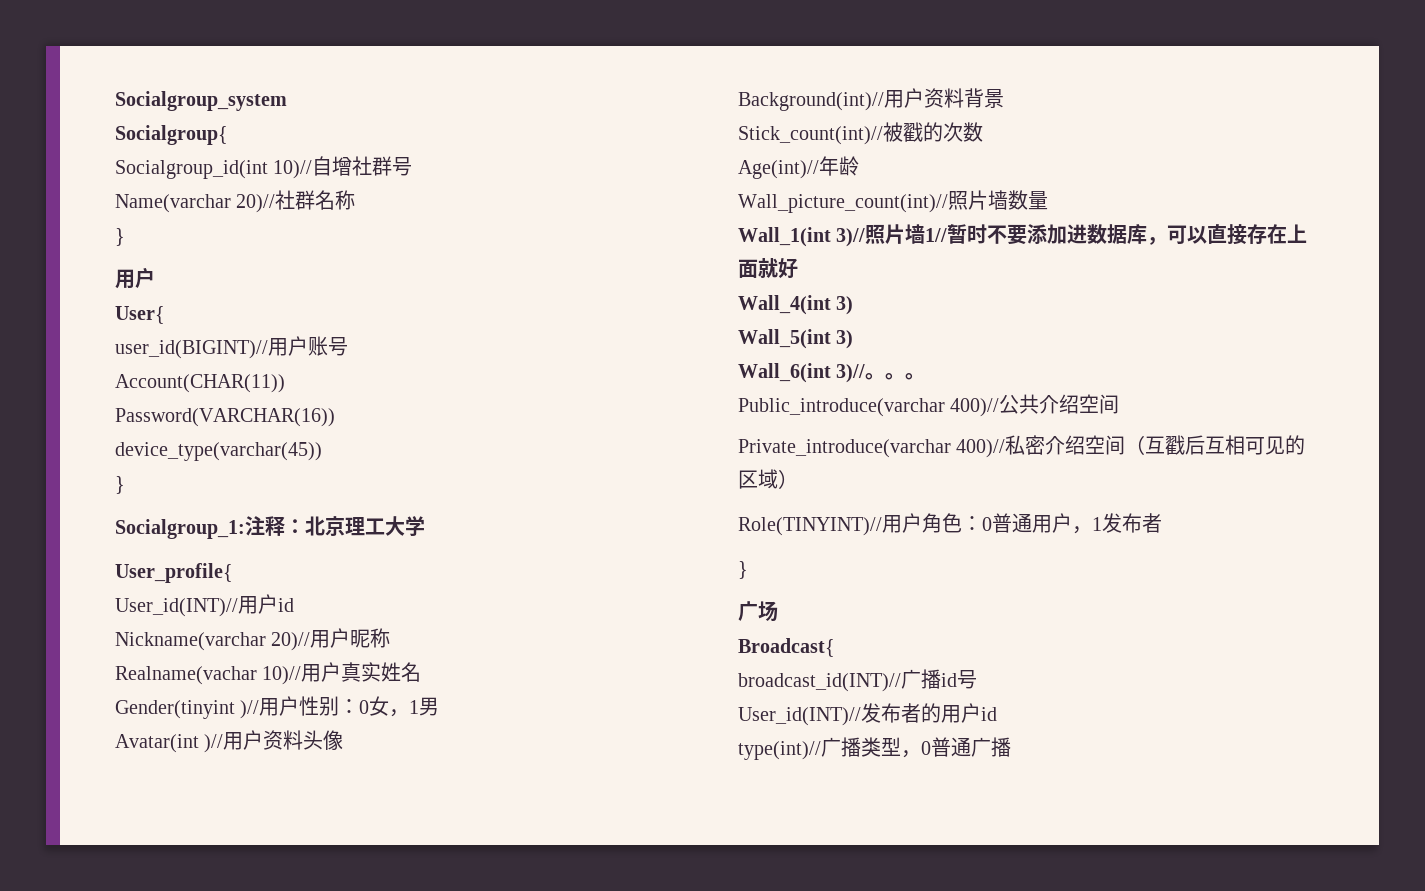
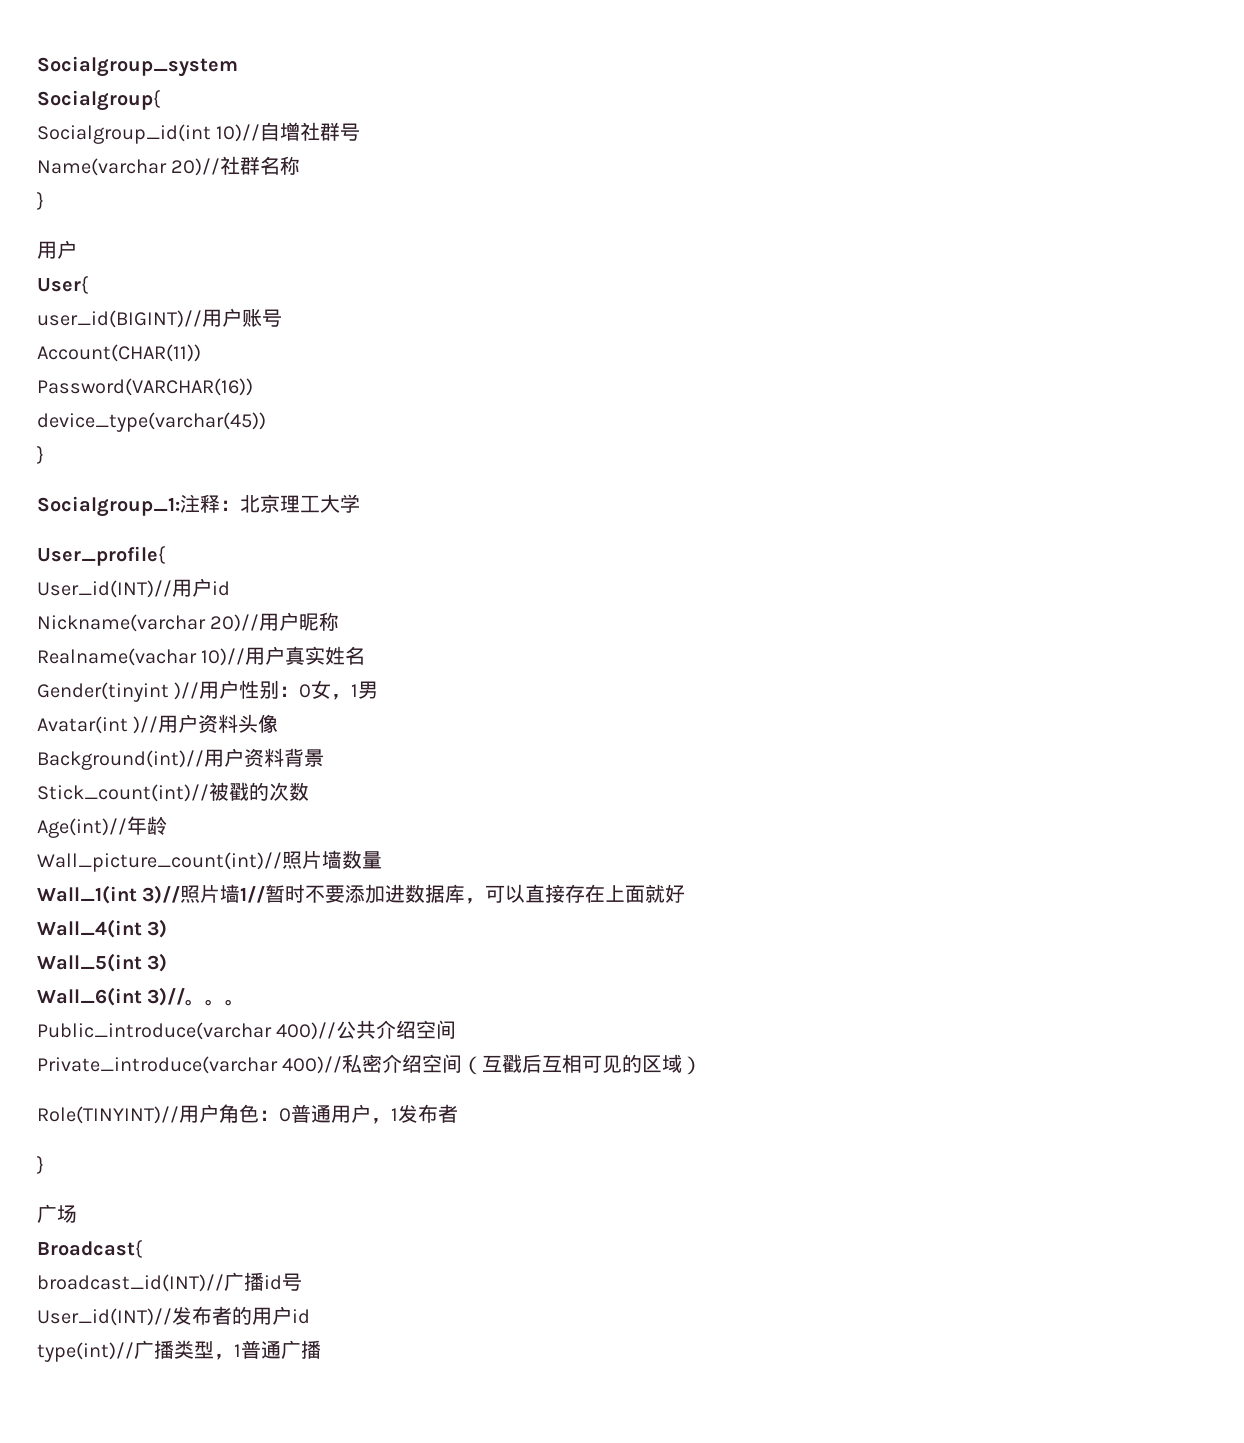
[921,741,931,755] 0 -> [234,1344,241,1357] 1

